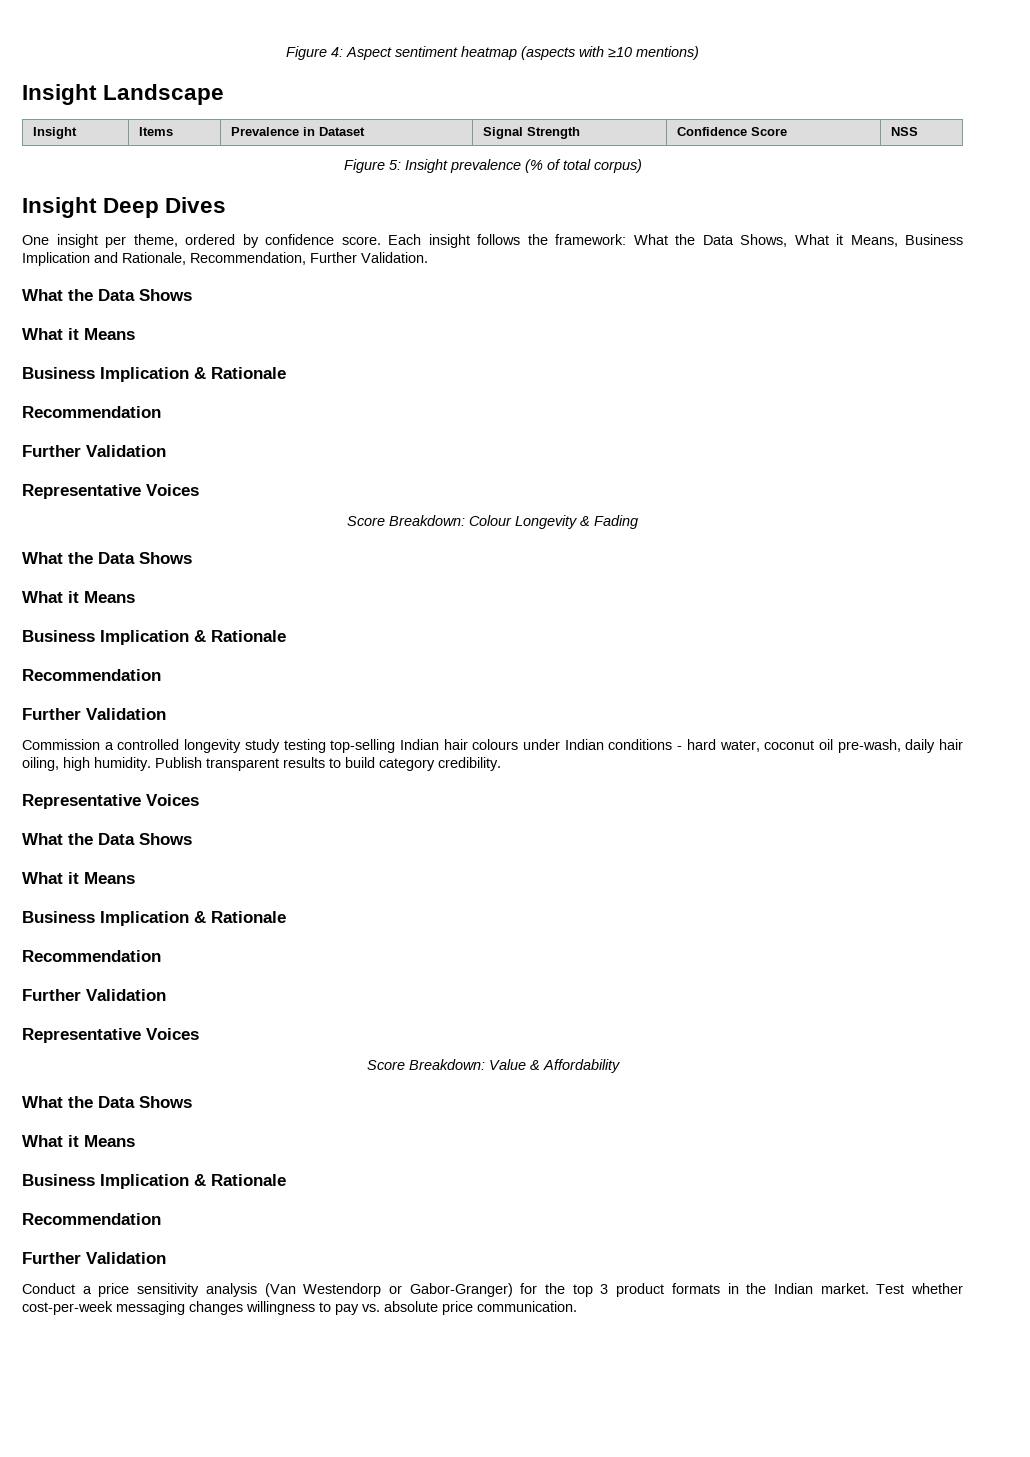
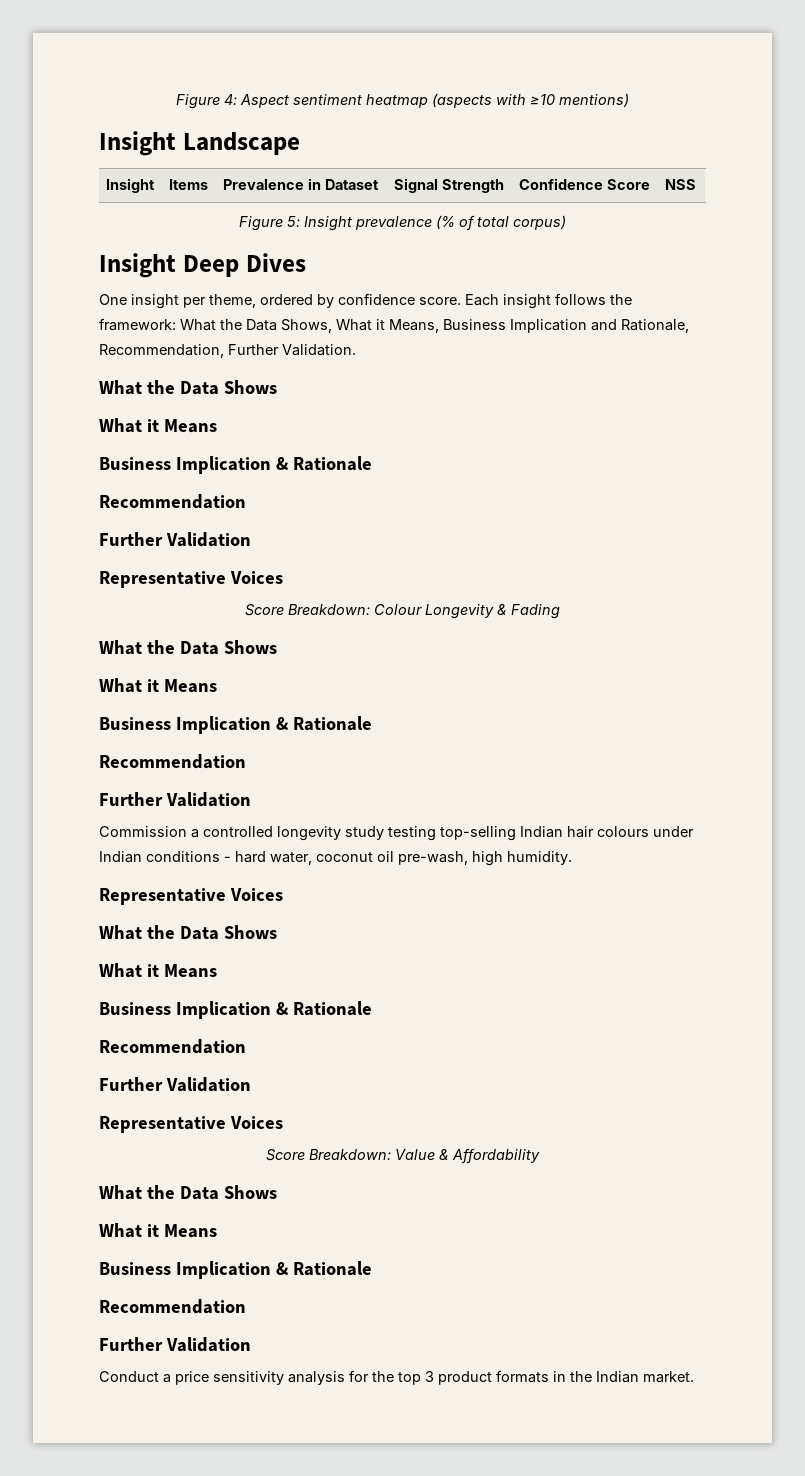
[905,739,964,753] [22,757,59,771] daily hair oiling, -> (468, 858) none
[155,757,501,771] Publish transparent results to build category credibility. -> (572, 858) none
[264,1283,513,1297] (Van Westendorp or Gabor-Granger) -> (345, 1378) none
[876,1283,964,1294] [22,1301,577,1315] Test whether cost-per-week messaging changes willingness to pay vs. absolute price communication. -> (694, 1377) none

